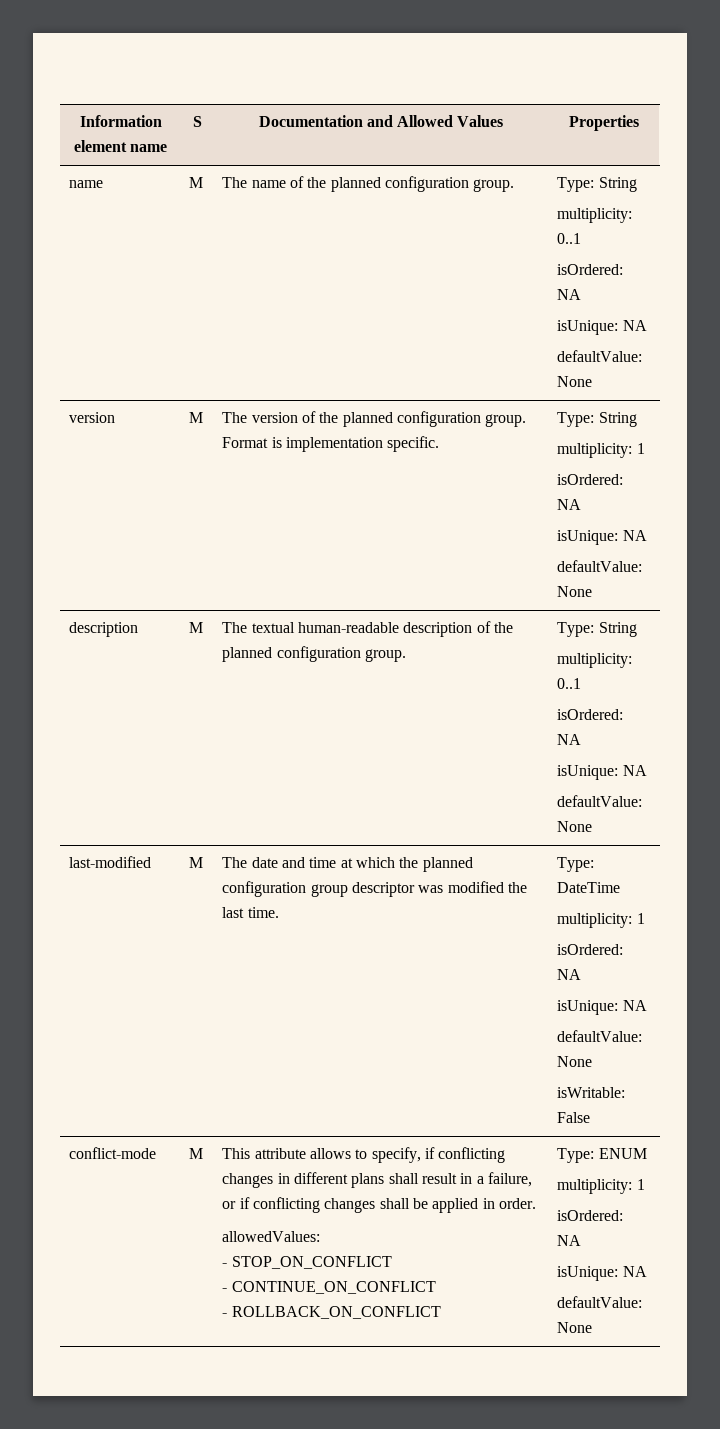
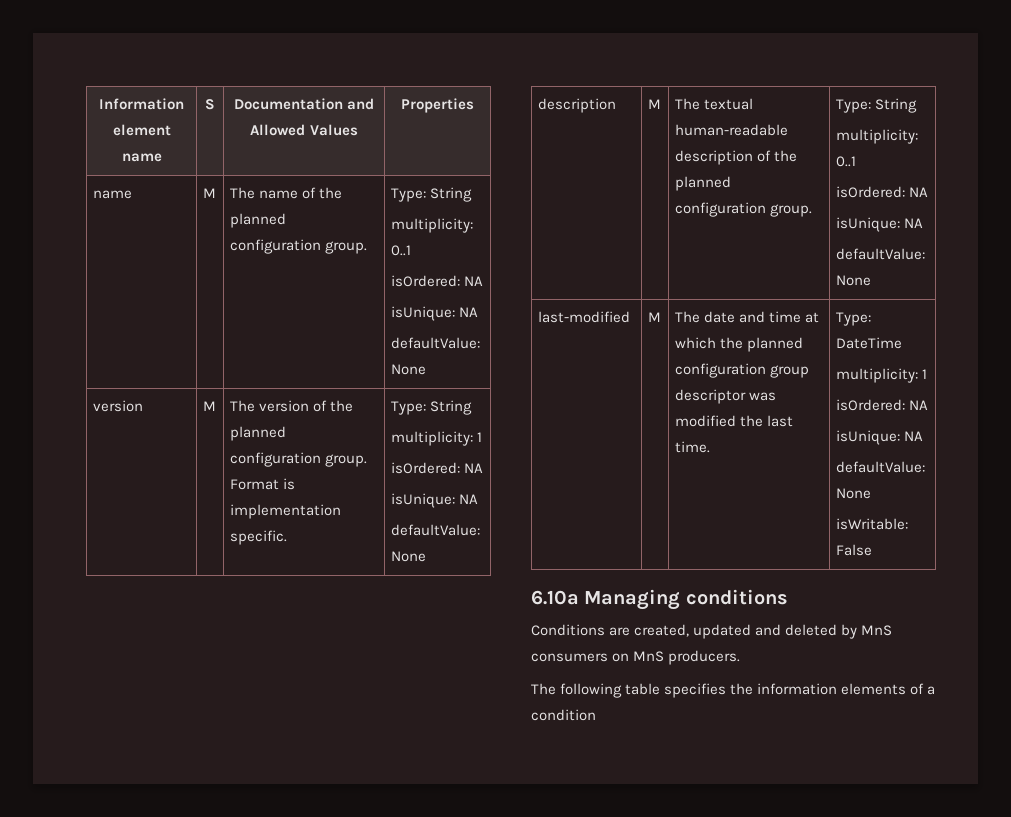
[69,1147,157,1159] [189,1148,204,1159] [222,1147,506,1163] [222,1172,532,1188] [222,1197,536,1213] [222,1231,321,1242] [222,1256,392,1269] [222,1281,436,1294] [222,1306,441,1319] [557,1148,647,1163] [557,1179,645,1194] [557,1210,624,1221] [557,1235,582,1246] [557,1266,647,1281] [557,1296,643,1308] [557,1322,593,1333] // conflict-mode | M | This attribute allows to specify, if conflicting changes in different plans shall result in a failure, or if conflicting changes shall be applied in order. // allowedValues: // - STOP_ON_CONFLICT // - CONTINUE_ON_CONFLICT // - ROLLBACK_ON_CONFLICT | Type: ENUM // multiplicity: 1 // isOrdered: NA // isUnique: NA // defaultValue: None -> [531,589,788,610] [531,624,893,639] [531,650,741,665] [531,683,936,698] [531,709,596,721] // 6.10a Managing conditions // Conditions are created, updated and deleted by MnS consumers on MnS producers. // The following table specifies the information elements of a condition

